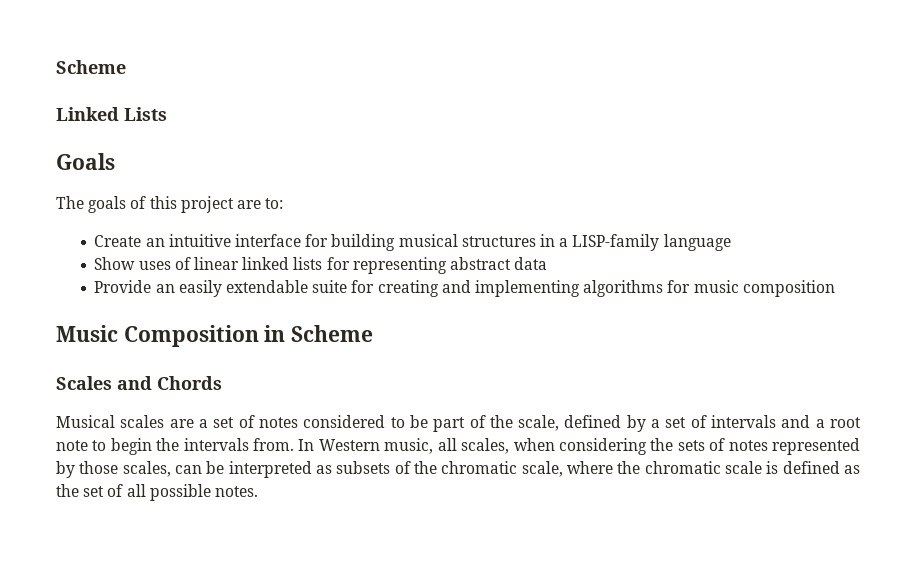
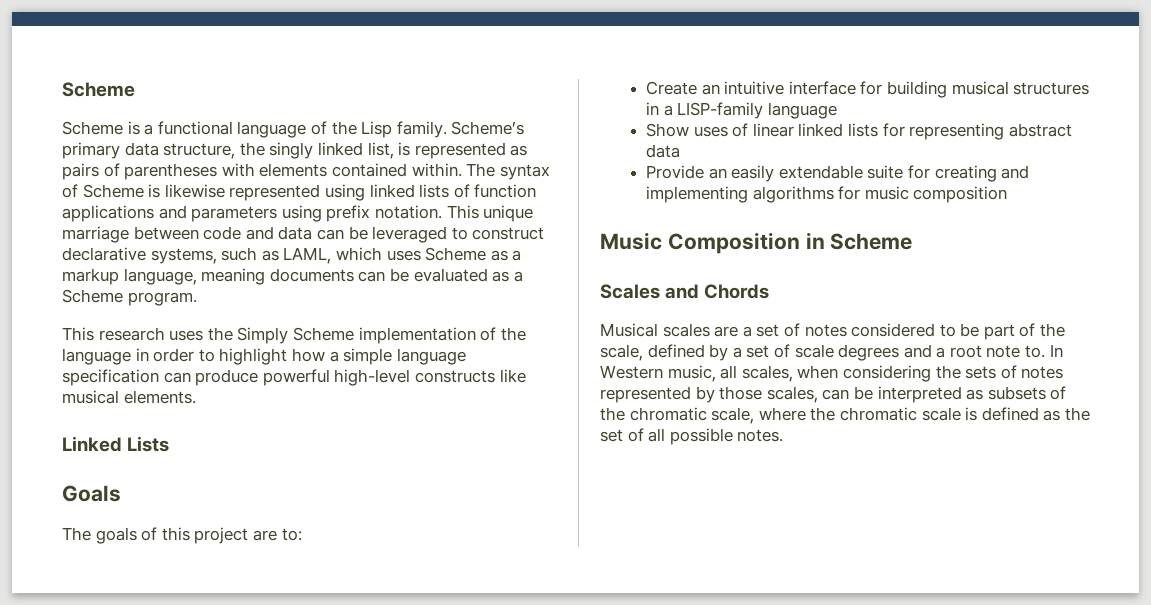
[56,60,126,74] Scheme -> [62,82,135,97] [62,121,525,138] [62,142,528,159] [62,163,550,180] [62,184,537,201] [62,205,534,222] [62,226,545,243] [62,247,522,264] [62,268,523,285] [62,289,197,306] [62,327,526,344] [62,348,466,365] [62,369,526,386] [62,390,196,404] Scheme // Scheme is a functional language of the Lisp family. Scheme’s primary data structure, the singly linked list, is represented as pairs of parentheses with elements contained within. The syntax of Scheme is likewise represented using linked lists of function applications and parameters using prefix notation. This unique marriage between code and data can be leveraged to construct declarative systems, such as LAML, which uses Scheme as a markup language, meaning documents can be evaluated as a Scheme program. // This research uses the Simply Scheme implementation of the language in order to highlight how a simple language specification can produce powerful high-level constructs like musical elements.
[711,415,777,428] intervals -> [794,344,900,361] scale degrees
[92,438,295,455] to begin the intervals from. -> [1025,345,1046,358] to.

